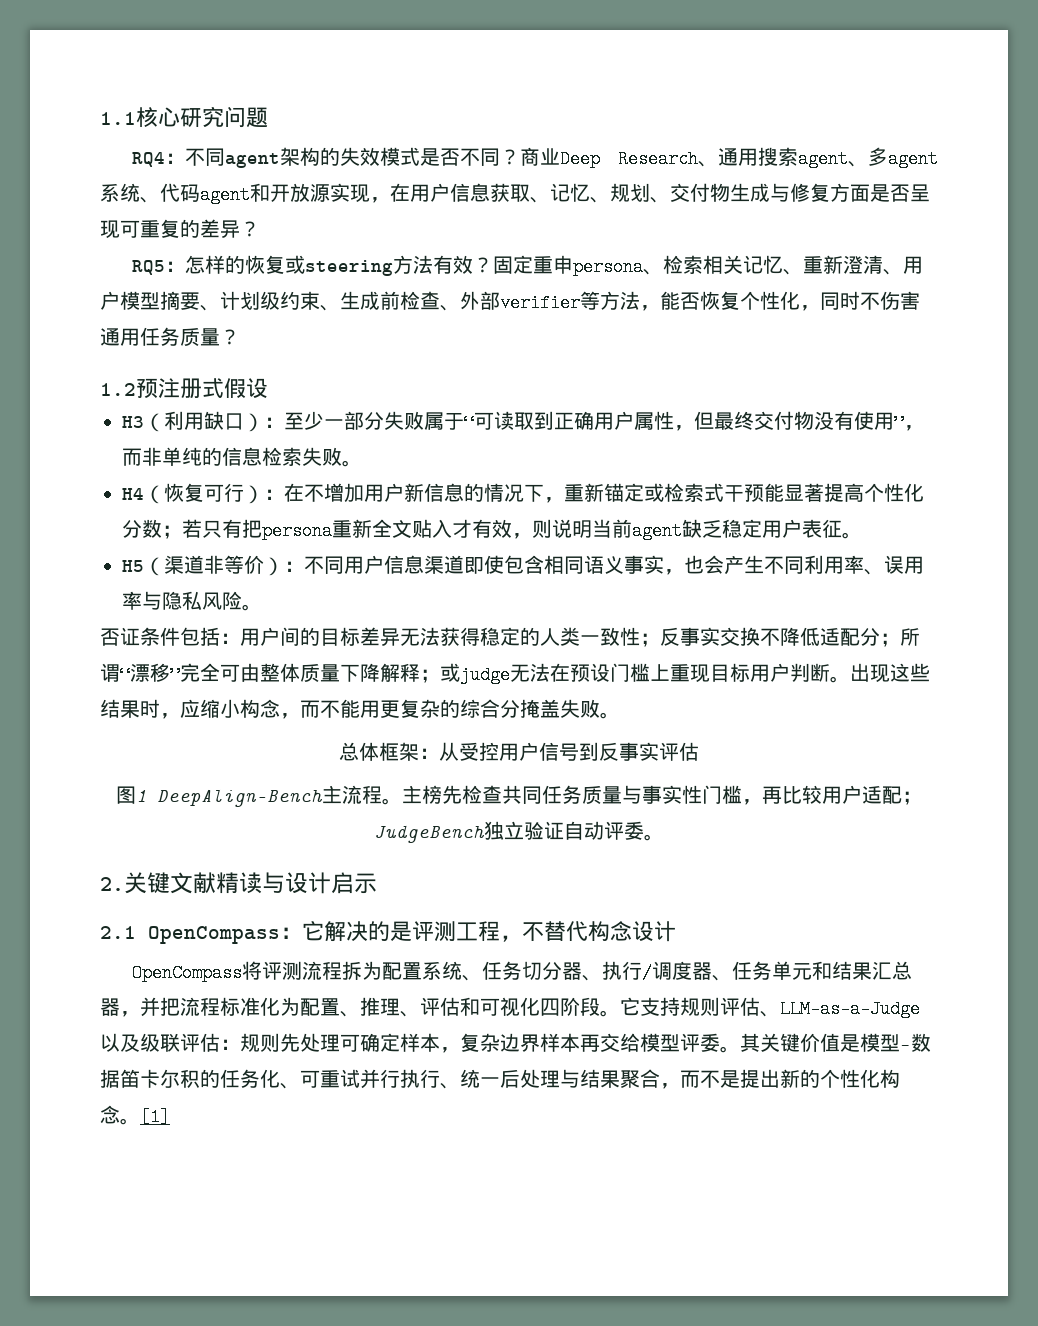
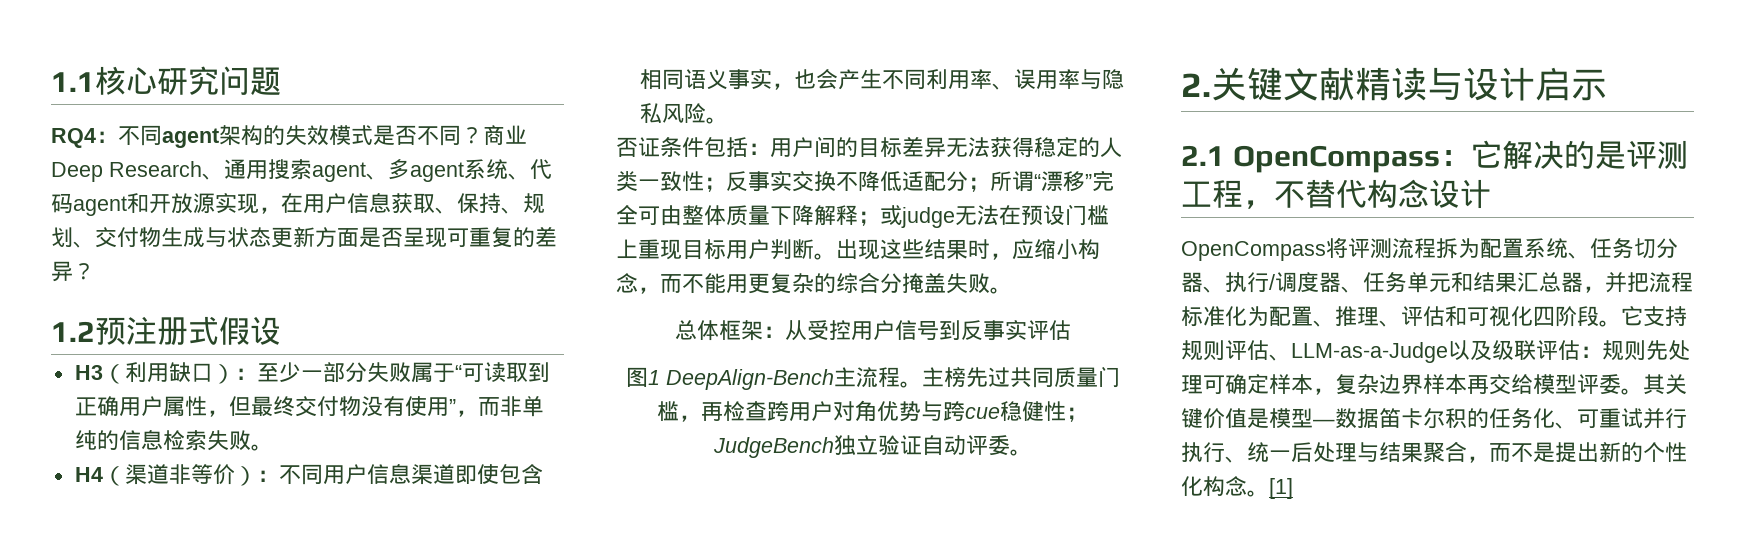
[550,183,590,202] 记忆 -> [457,193,501,213] 保持
[790,183,830,202] 修复 -> [227,227,315,248] 状态更新
[131,255,923,276] [100,291,920,312] [100,327,240,346] // RQ5：怎样的恢复或steering方法有效？固定重申persona、检索相关记忆、重新澄清、用户模型摘要、计划级约束、生成前检查、外部verifier等方法，能否恢复个性化，同时不伤害通用任务质量？ -> (95, 271) none
[164,483,924,504] [122,519,862,540] [122,557,164,576] 恢复可行）：在不增加用户新信息的情况下，重新锚定或检索式干预能显著提高个性化分数；若只有把persona重新全文贴入才有效，则说明当前agent缺乏稳定用户表征。 // H5（ -> (125, 476) none
[462,785,902,805] 检查共同任务质量与事实性门槛，再比较用户适配 -> [987,366,1120,388] [657,400,1066,422] 过共同质量门槛，再检查跨用户对角优势与跨cue稳健性

